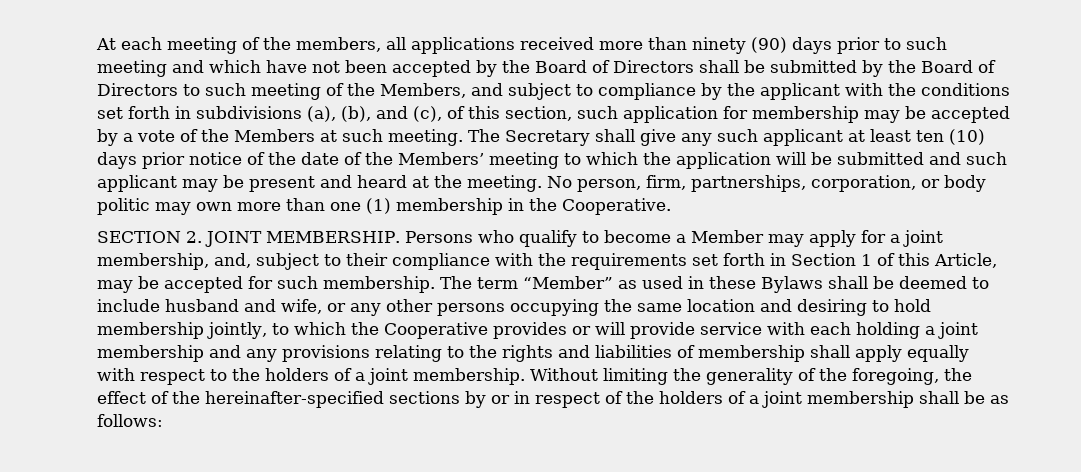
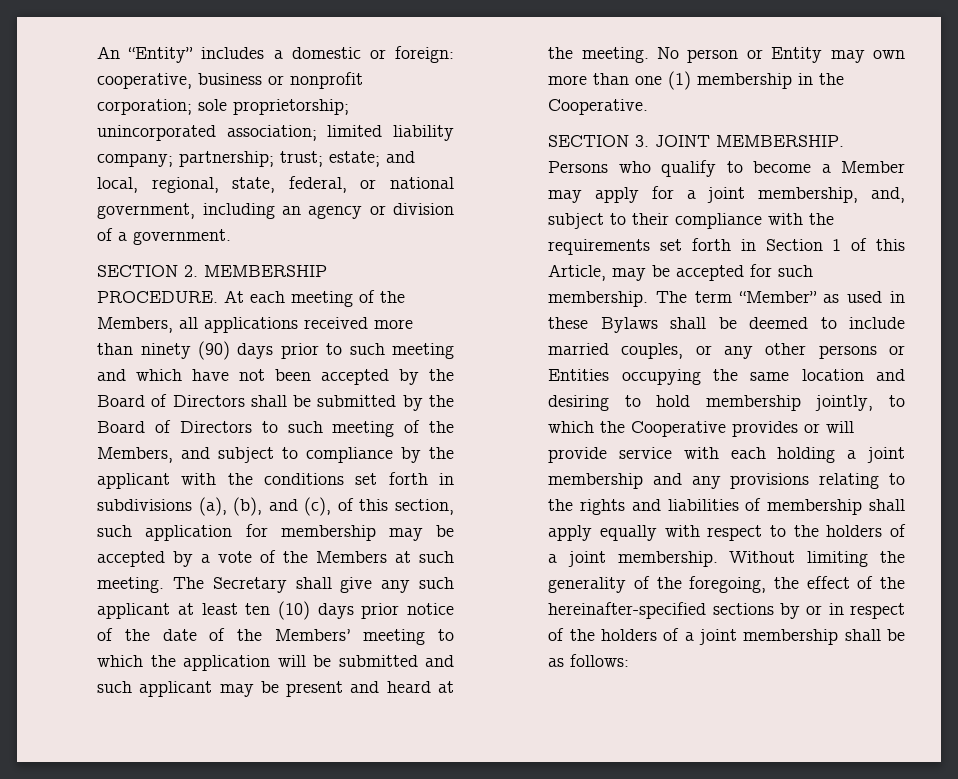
(95, 44) none -> [97,46,454,63] [97,72,364,89] [97,99,350,115] [97,125,454,141] [97,151,416,167] [97,176,454,193] [97,203,454,219] [97,228,232,245] [97,265,328,277] [97,291,219,303] An “Entity” includes a domestic or foreign: cooperative, business or nonprofit corporation; sole proprietorship; unincorporated association; limited liability company; partnership; trust; estate; and local, regional, state, federal, or national government, including an agency or division of a government. // SECTION 2. MEMBERSHIP PROCEDURE.
[295,37,381,52] members, -> [97,317,174,333] Members,
[576,175,986,192] [96,198,150,215] person, firm, partnerships, corporation, or body politic -> [687,47,823,63] person or Entity
[185,231,202,243] 2. -> [635,135,650,147] 3.
[164,299,322,314] husband and wife, -> [548,343,684,359] married couples,
(505, 309) none -> [889,345,905,355] [548,369,610,381] or Entities

